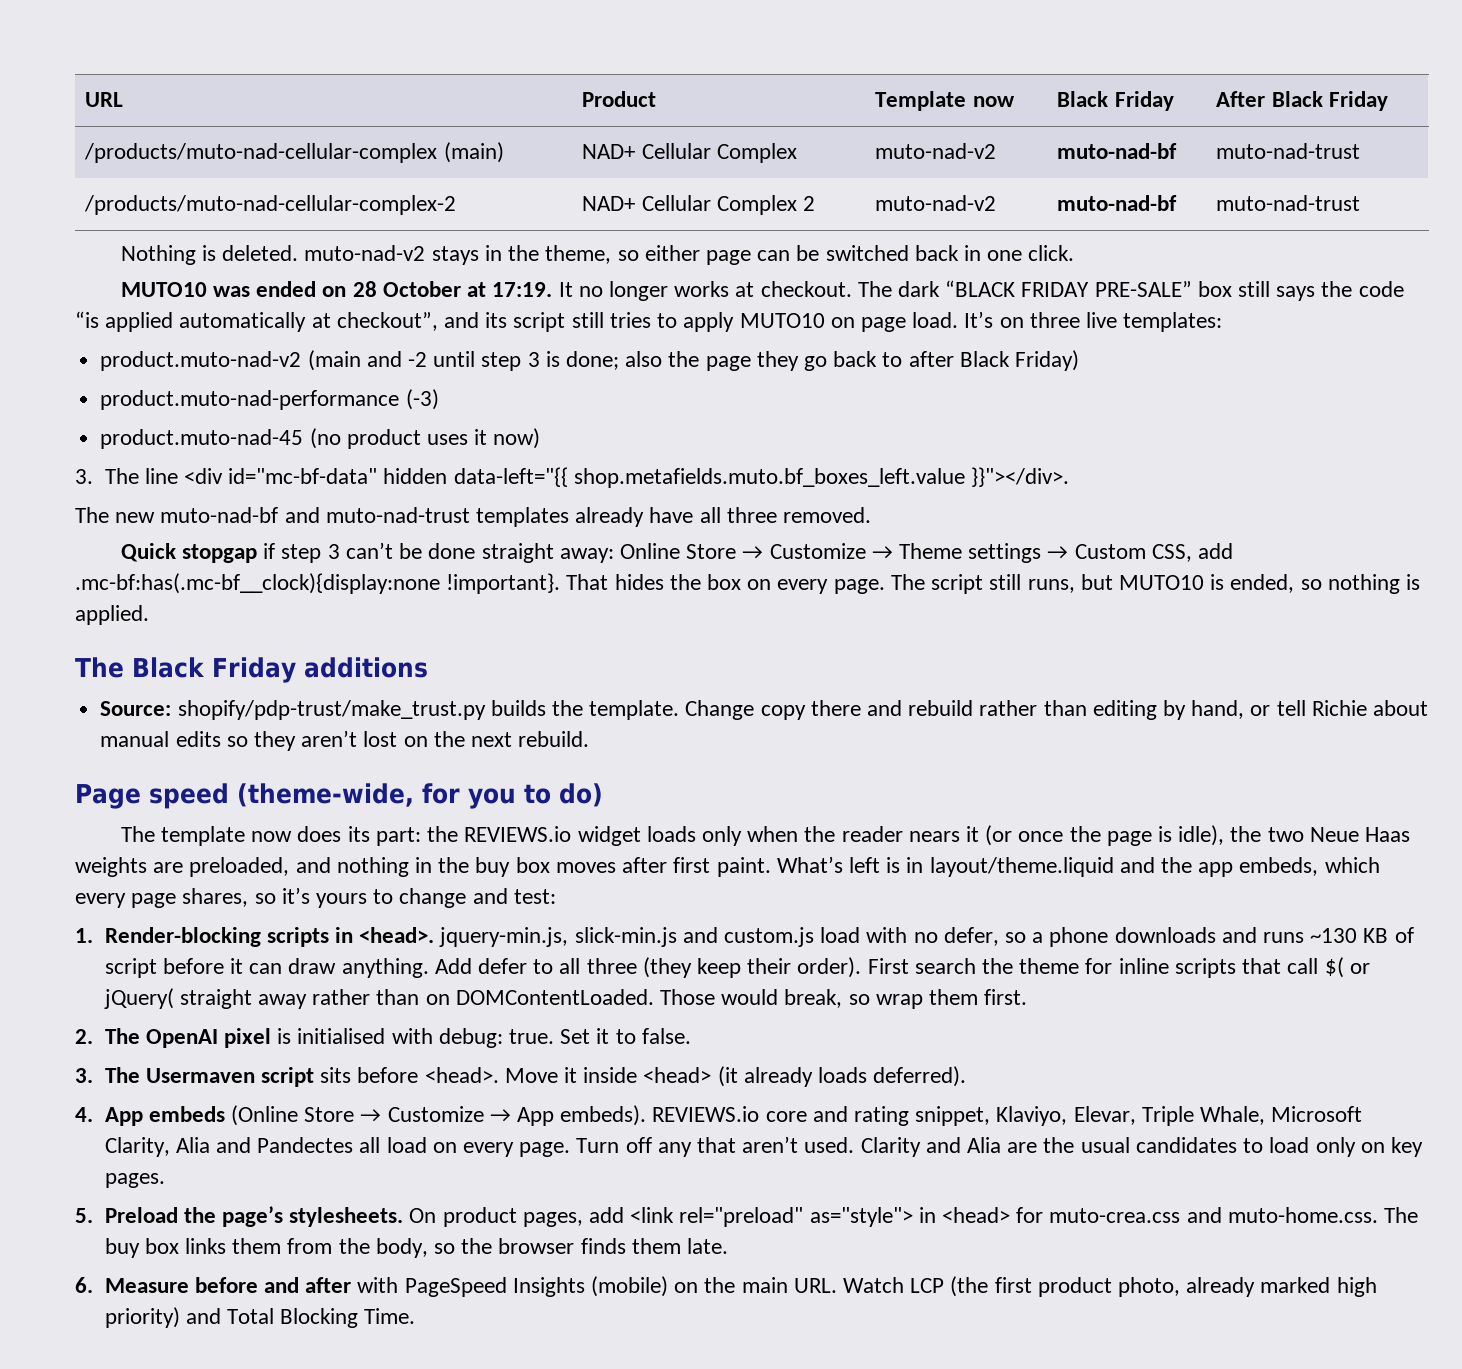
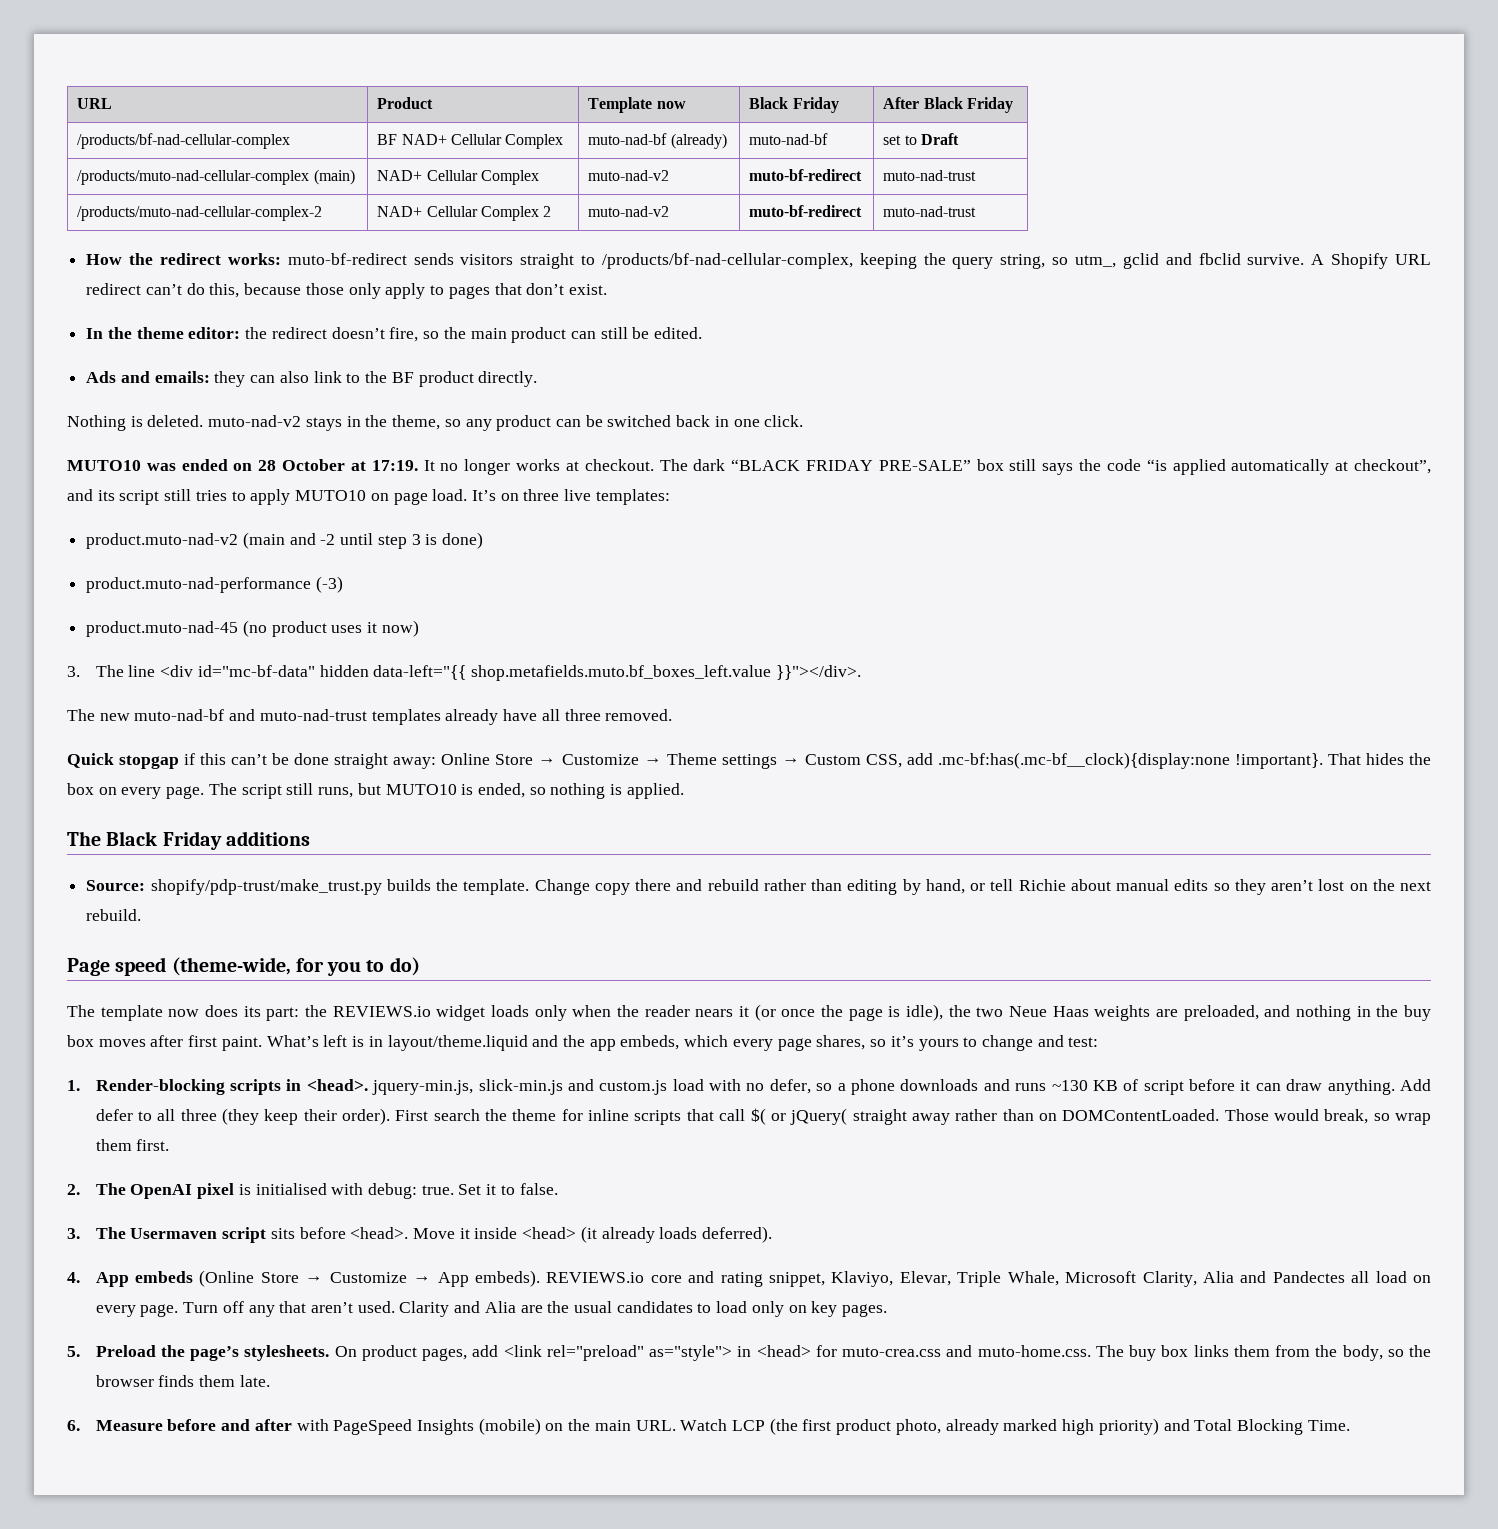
(1388, 101) none -> [77,133,291,149] [377,134,564,149] [588,133,727,149] [749,133,829,145] [883,133,959,145] // /products/bf-nad-cellular-complex | BF NAD+ Cellular Complex | muto-nad-bf (already) | muto-nad-bf | set to Draft
[1057,143,1178,159] muto-nad-bf -> [749,169,863,181] muto-bf-redirect
[1057,195,1178,211] [1216,195,1361,211] muto-nad-bf | muto-nad-trust -> [749,205,863,217] [883,206,977,217] [86,253,1432,269] [86,283,607,299] [86,327,703,343] [86,371,538,387] muto-bf-redirect | muto-nad-trust // How the redirect works: muto-bf-redirect sends visitors straight to /products/bf-nad-cellular-complex, keeping the query string, so utm_, gclid and fbclid survive. A Shopify URL redirect can’t do this, because those only apply to pages that don’t exist. // In the theme editor: the redirect doesn’t fire, so the main product can still be edited. // Ads and emails: they can also link to the BF product directly.
[644,245,751,265] either page -> [465,415,552,431] any product
[565,350,1080,371] done; also the page they go back to after Black Friday) -> [442,532,484,549] done)
[281,544,340,563] step 3 -> [200,753,227,765] this

